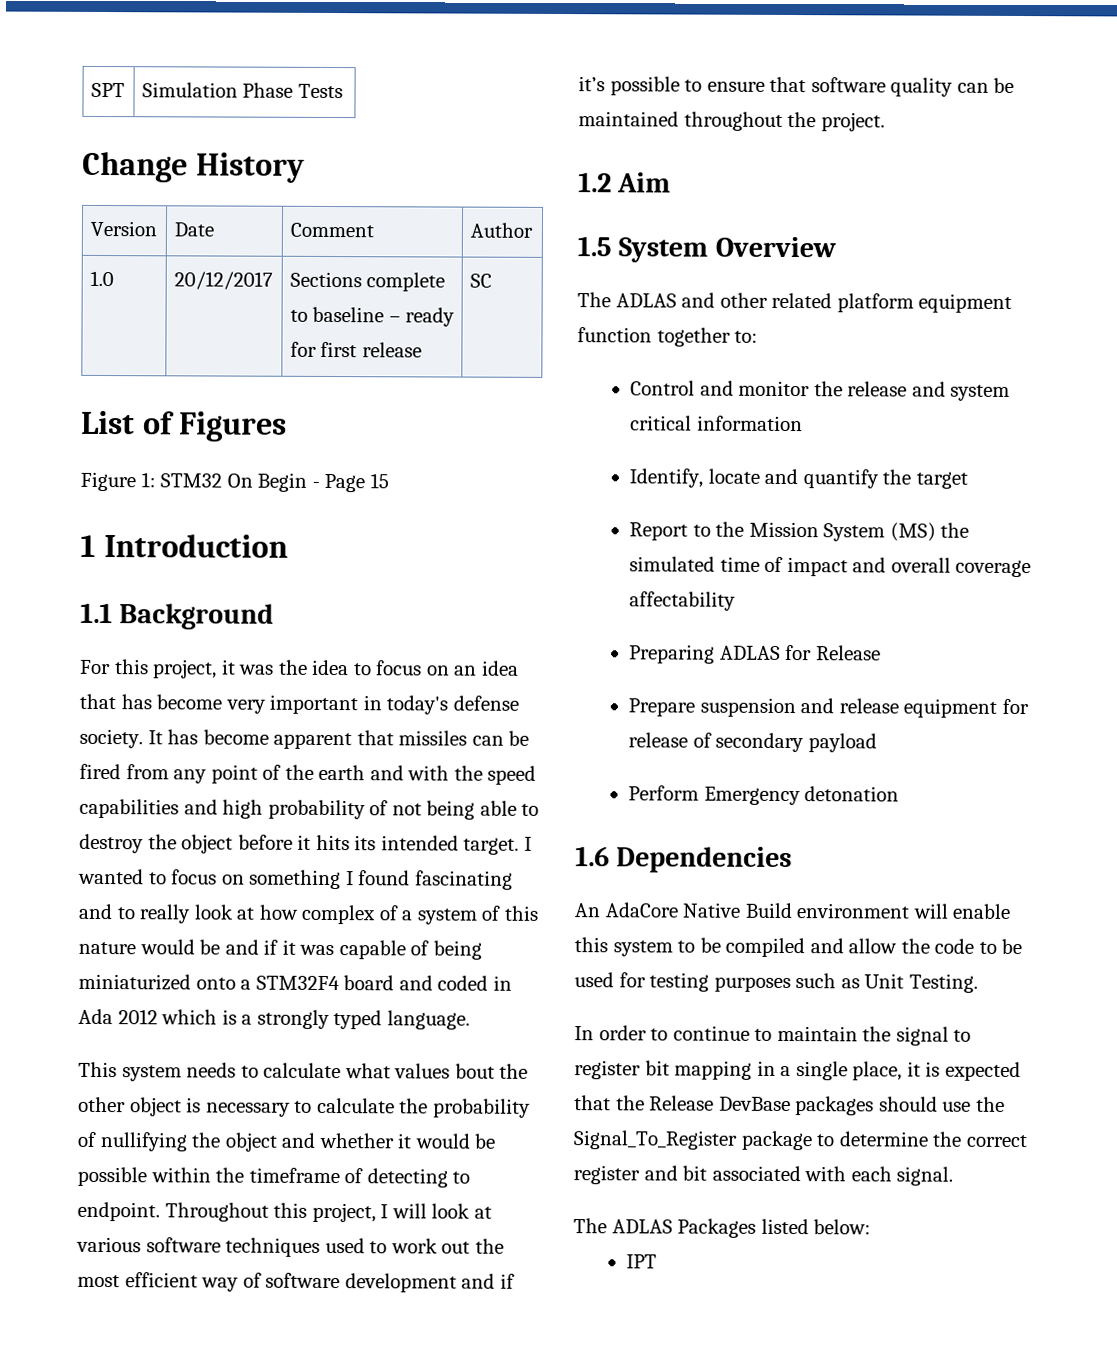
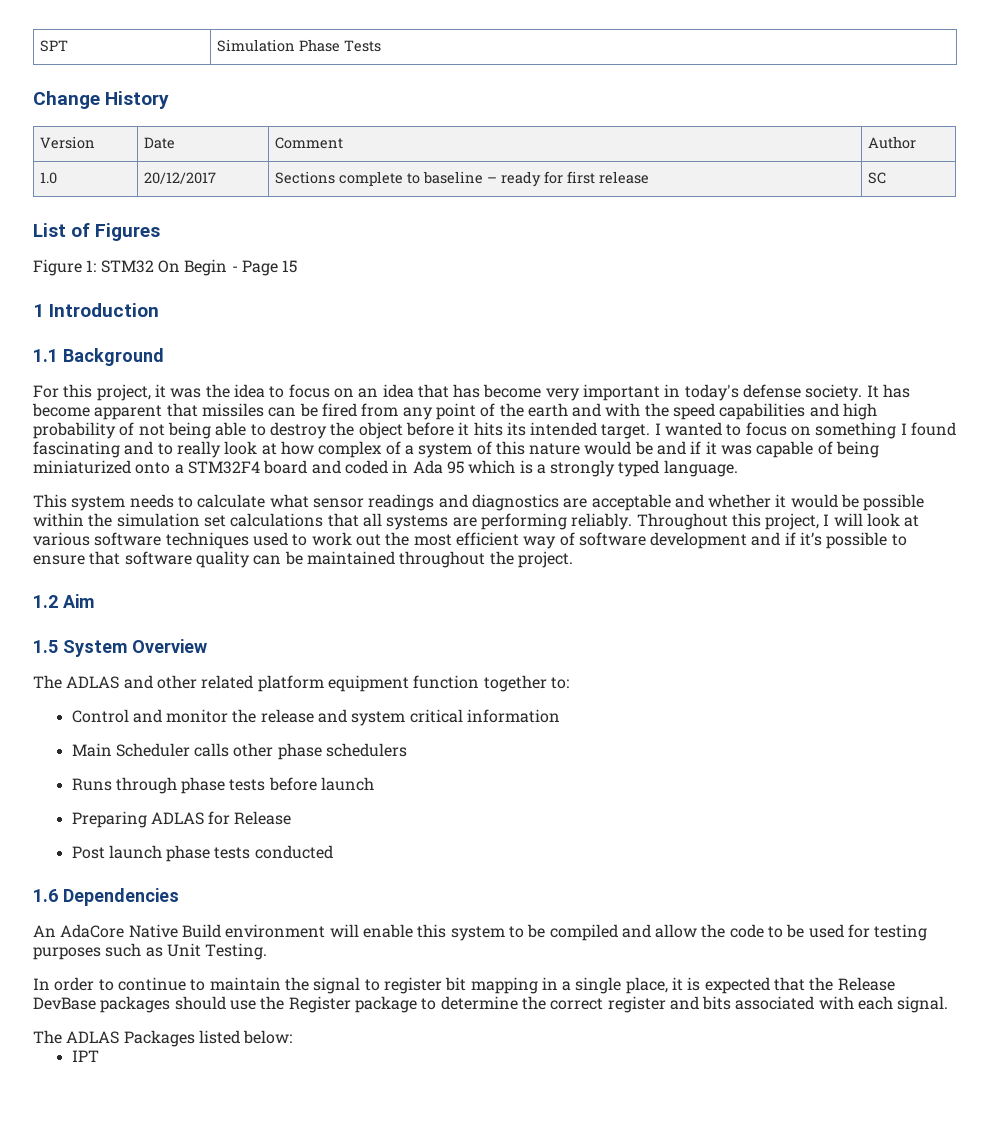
[117,1009,158,1025] 2012 -> [446,461,464,474] 95
[394,1063,529,1079] [78,1096,531,1118] [77,1131,278,1152] values bout the other object is necessary to calculate the probability of nullifying the object -> [312,494,671,511] sensor readings and diagnostics are acceptable
[248,1167,471,1188] [77,1201,160,1222] timeframe of detecting to endpoint. -> [116,513,633,530] simulation set calculations that all systems are performing reliably.
[629,468,968,489] [629,521,970,542] [629,556,1032,578] [629,591,737,611] [629,644,881,664] [628,697,1029,718] [628,732,877,753] [628,785,900,806] Identify, locate and quantify the target // Report to the Mission System (MS) the simulated time of impact and overall coverage affectability // Preparing ADLAS for Release // Prepare suspension and release equipment for release of secondary payload // Perform Emergency detonation -> [71,743,408,760] [71,777,375,794] [71,811,292,828] [71,845,333,862] Main Scheduler calls other phase schedulers // Runs through phase tests before launch // Preparing ADLAS for Release // Post launch phase tests conducted
[573,1130,738,1150] Signal_To_Register -> [288,996,351,1013] Register
[682,1165,708,1181] bit -> [702,996,732,1010] bits

